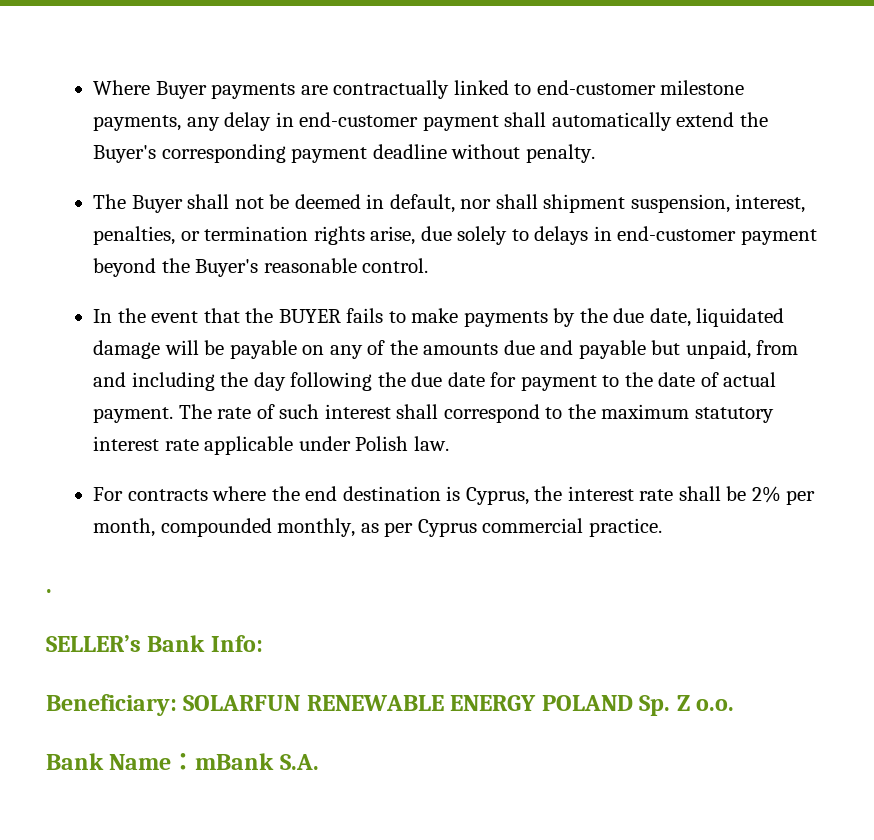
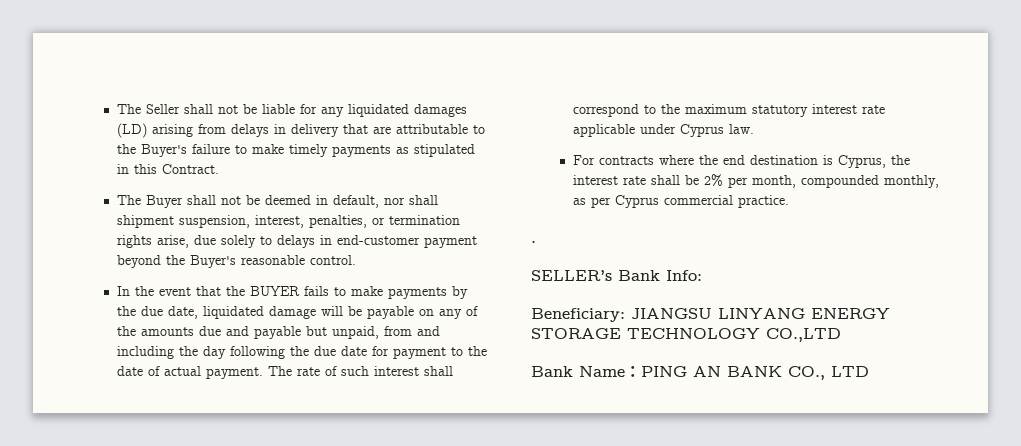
[92,80,745,99] [92,112,768,131] [92,144,595,163] Where Buyer payments are contractually linked to end-customer milestone payments, any delay in end-customer payment shall automatically extend the Buyer's corresponding payment deadline without penalty. -> [116,104,467,117] [116,123,485,138] [116,144,475,157] [116,164,219,174] The Seller shall not be liable for any liquidated damages (LD) arising from delays in delivery that are attributable to the Buyer's failure to make timely payments as stipulated in this Contract.
[355,436,409,451] Polish -> [679,124,724,137] Cyprus
[183,695,735,716] [46,753,319,770] SOLARFUN RENEWABLE ENERGY POLAND Sp. Z o.o. // Bank Name：mBank S.A. -> [631,308,890,319] [531,328,841,342] [531,366,869,380] JIANGSU LINYANG ENERGY STORAGE TECHNOLOGY CO.,LTD // Bank Name：PING AN BANK CO., LTD

